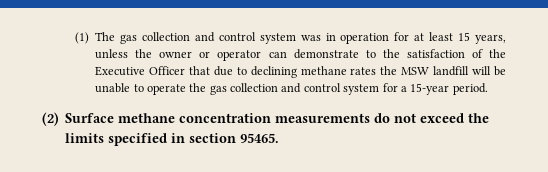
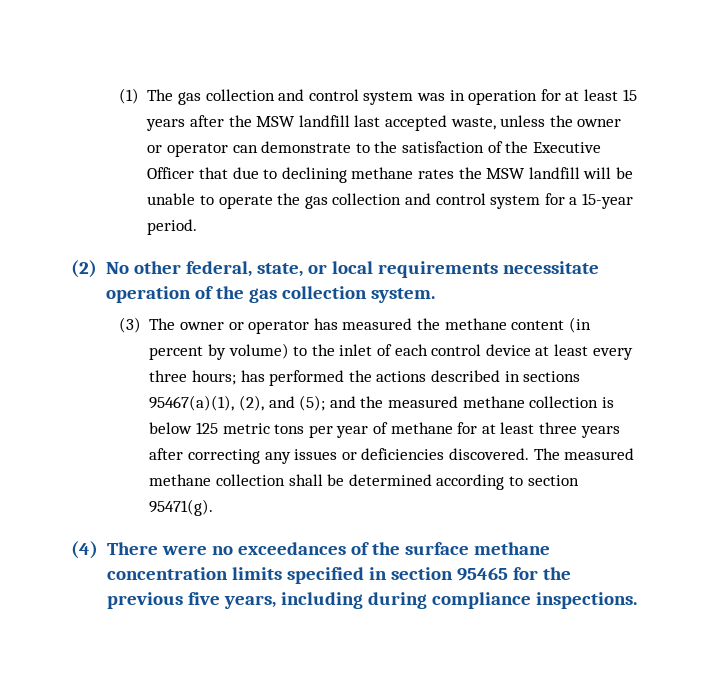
[475,34,507,44] years, -> [146,115,496,131] years after the MSW landfill last accepted waste,
[65,113,490,123] [65,133,280,146] Surface methane concentration measurements do not exceed the limits specified in section 95465. -> [105,261,600,278] [105,286,436,303] [118,317,591,334] [149,343,633,360] [149,370,581,386] [149,395,614,411] [149,422,620,438] [149,448,635,464] [149,474,579,490] [149,499,214,516] [71,541,551,559] [106,567,572,584] [106,592,638,609] No other federal, state, or local requirements necessitate operation of the gas collection system. // (3) The owner or operator has measured the methane content (in percent by volume) to the inlet of each control device at least every three hours; has performed the actions described in sections 95467(a)(1), (2), and (5); and the measured methane collection is below 125 metric tons per year of methane for at least three years after correcting any issues or deficiencies discovered. The measured methane collection shall be determined according to section 95471(g). // (4) There were no exceedances of the surface methane concentration limits specified in section 95465 for the previous five years, including during compliance inspections.

